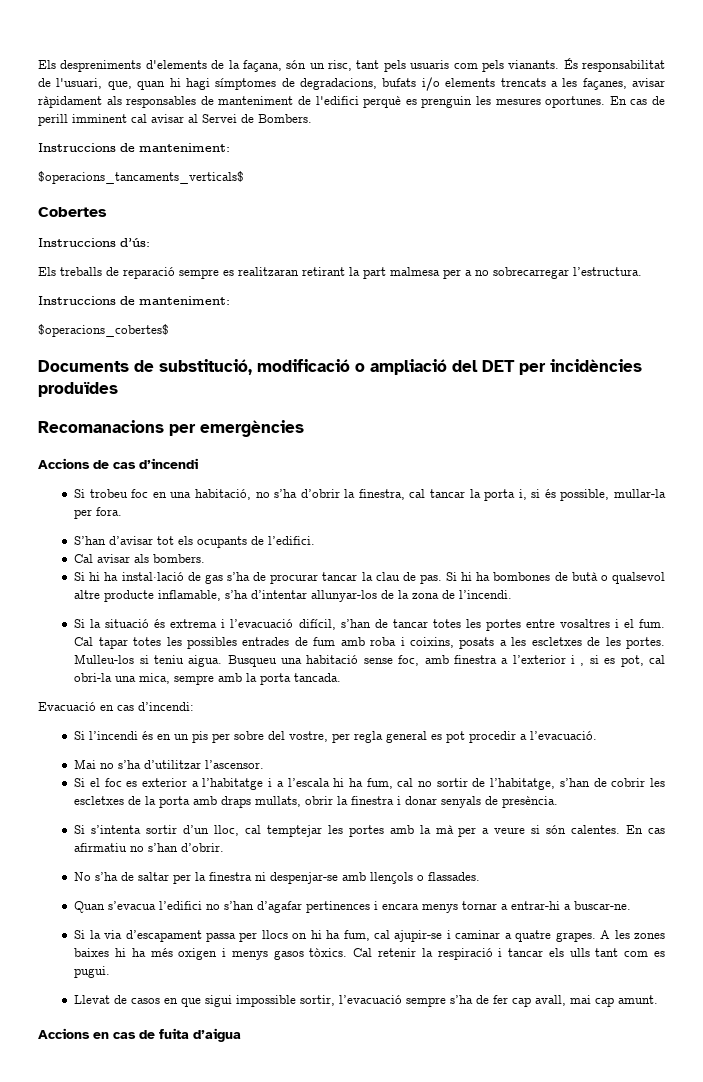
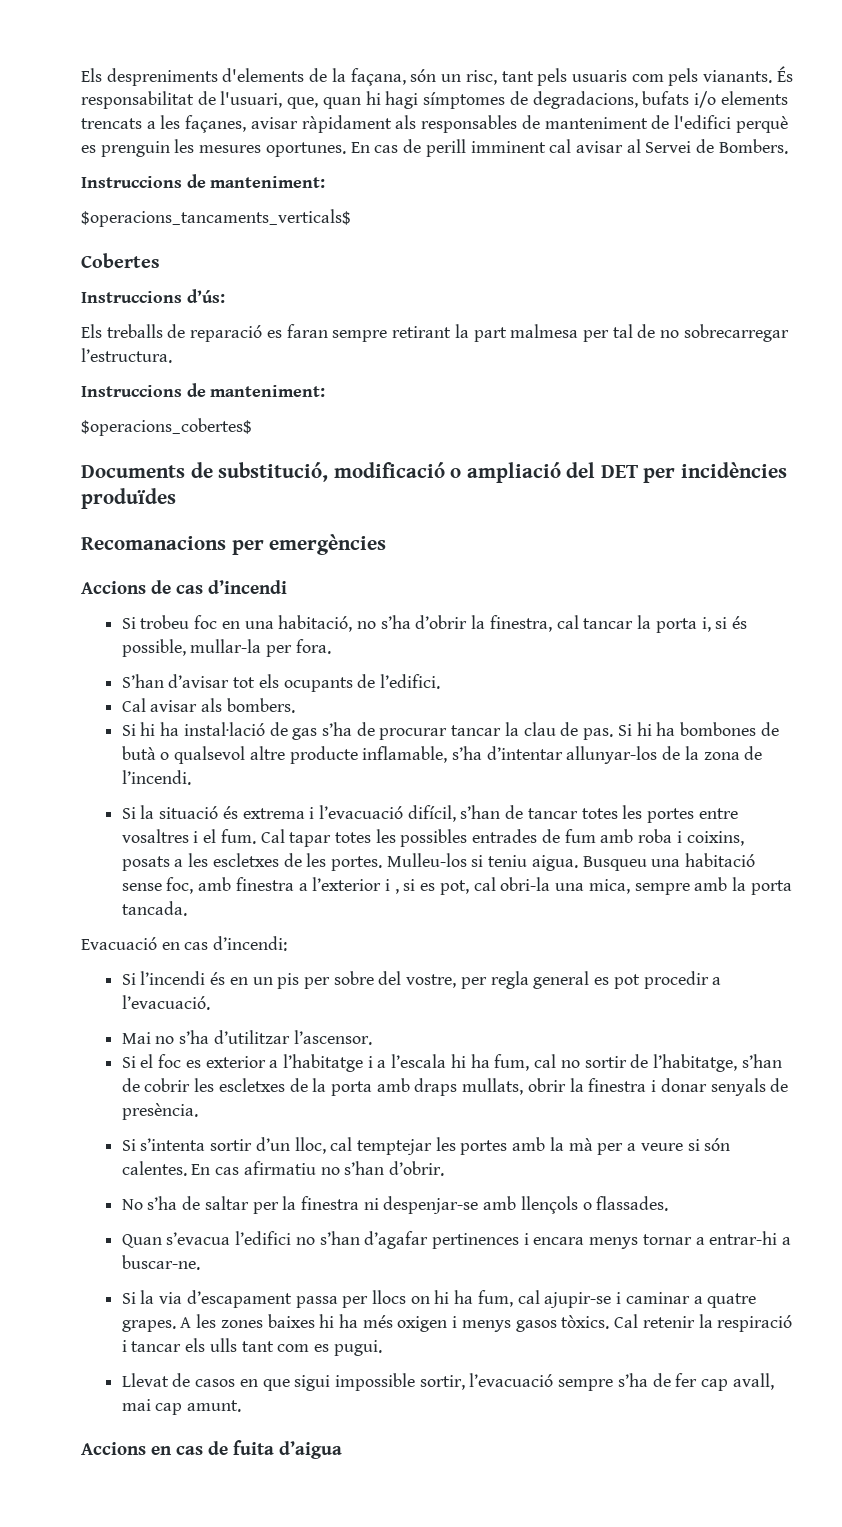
[179,267,299,279] sempre es realitzaran -> [266,324,388,342] es faran sempre
[465,270,472,276] a -> [612,324,656,338] tal de

